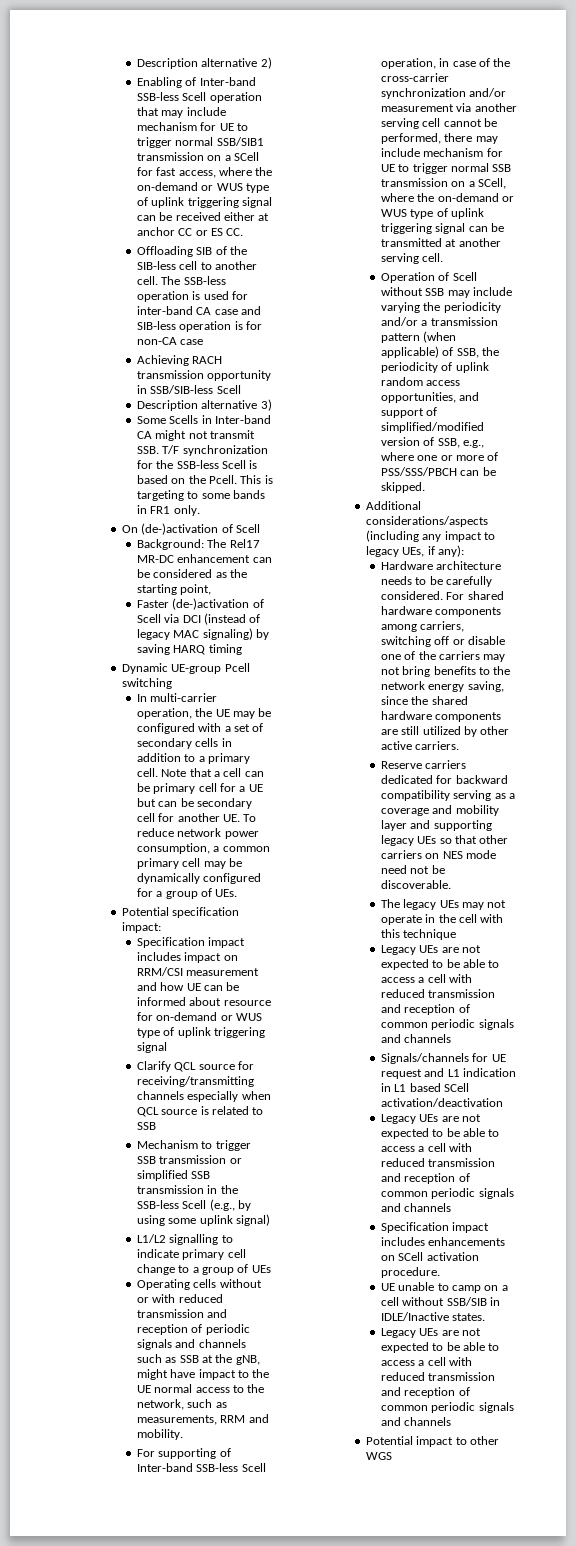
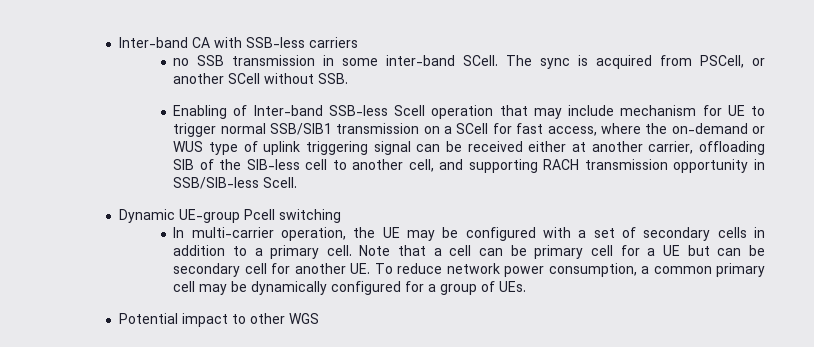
[136,57,272,69] Description alternative 2) -> [118,37,358,48] [173,55,766,69] [173,73,349,84] Inter-band CA with SSB-less carriers // no SSB transmission in some inter-band SCell. The sync is acquired from PSCell, or another SCell without SSB.
[136,227,244,236] [136,246,193,257] anchor CC or ES CC. // Offloading -> [591,141,765,155] another carrier, offloading
[136,276,226,285] [136,291,249,302] [136,306,262,315] [136,321,263,332] [136,337,204,345] [136,355,189,366] cell. The SSB-less operation is used for inter-band CA case and SIB-less operation is for non-CA case // Achieving -> [408,159,538,173] cell, and supporting
[216,385,241,394] [136,399,272,411] [136,415,272,424] [136,430,256,441] [136,445,268,456] [136,460,258,469] [136,475,273,484] [136,490,266,501] [136,505,200,516] [122,523,261,535] [136,539,260,550] [136,554,272,563] [136,569,248,578] [136,584,212,595] [136,598,264,610] [136,613,261,625] [136,628,270,640] [136,644,242,655] Scell // Description alternative 3) // Some Scells in Inter-band CA might not transmit SSB. T/F synchronization for the SSB-less Scell is based on the Pcell. This is targeting to some bands in FR1 only. // On (de-)activation of Scell // Background: The Rel17 MR-DC enhancement can be considered as the starting point, // Faster (de-)activation of Scell via DCI (instead of legacy MAC signaling) by saving HARQ timing -> [263,177,298,188] Scell.
[122,907,240,918] [122,922,162,933] [136,937,246,948] [136,952,238,963] [136,967,260,976] [136,982,240,991] [136,997,271,1006] [136,1012,263,1021] [136,1027,266,1038] [136,1042,167,1053] [136,1061,255,1072] [136,1076,254,1087] [136,1091,271,1102] [136,1106,264,1117] [136,1122,156,1130] [136,1140,251,1151] [136,1155,242,1164] [136,1170,211,1181] [136,1185,238,1194] [136,1199,252,1211] [136,1214,271,1226] [136,1234,233,1245] [136,1249,246,1260] [136,1264,271,1275] [136,1279,262,1290] [136,1294,223,1303] [136,1309,228,1318] [136,1324,250,1335] [136,1339,246,1350] [136,1354,260,1365] [136,1369,270,1380] [136,1384,265,1393] [136,1399,227,1410] [136,1414,269,1425] [136,1429,183,1440] [136,1448,231,1459] [136,1463,266,1472] [380,58,511,69] [380,73,449,82] [380,88,507,99] [380,103,517,112] [380,118,498,129] [380,133,498,144] [380,148,503,157] [380,163,512,174] [380,178,507,189] [380,193,515,202] [380,208,485,219] [380,223,505,234] [380,238,501,247] [380,253,444,264] [380,272,477,283] [380,287,513,298] [380,302,501,313] [380,317,498,326] [380,331,457,343] [380,346,500,358] [380,362,489,373] [380,377,461,386] [380,392,480,403] [380,407,438,418] [380,422,484,433] [380,437,485,448] [380,452,499,461] [380,467,496,476] [380,482,425,493] [366,501,422,510] [366,516,489,527] [366,530,496,542] [366,545,465,557] [380,561,502,570] [380,576,493,587] [380,591,504,600] [380,606,502,617] [380,621,465,632] [380,636,506,647] [380,651,506,662] [380,666,511,677] [380,681,504,692] [380,696,468,705] [380,711,502,722] [380,726,510,737] [380,741,460,750] [380,760,467,769] [380,775,508,784] [380,790,516,801] [380,805,499,816] [380,820,492,831] [380,835,509,846] [380,850,497,859] [380,865,445,874] [380,880,451,889] [380,899,507,910] [380,914,504,925] [380,929,457,940] [380,945,482,955] [380,959,500,970] [380,974,473,983] [380,989,496,998] [380,1004,470,1015] [380,1019,514,1030] [380,1034,452,1043] [380,1053,506,1064] [380,1068,517,1079] [380,1083,470,1092] [380,1098,503,1107] [380,1114,482,1124] [380,1128,500,1139] [380,1143,473,1152] [380,1158,496,1167] [380,1173,470,1184] [380,1188,514,1199] [380,1203,452,1212] [380,1222,490,1233] [380,1237,506,1246] [380,1252,479,1261] [380,1267,440,1278] [380,1282,508,1293] [380,1297,501,1306] [380,1312,486,1321] [380,1328,482,1338] [380,1342,500,1353] [380,1357,473,1366] [380,1372,496,1381] [380,1387,470,1398] [380,1402,514,1413] [380,1417,452,1426] // Potential specification impact: // Specification impact includes impact on RRM/CSI measurement and how UE can be informed about resource for on-demand or WUS type of uplink triggering signal // Clarify QCL source for receiving/transmitting channels especially when QCL source is related to SSB // Mechanism to trigger SSB transmission or simplified SSB transmission in the SSB-less Scell (e.g., by using some uplink signal) // L1/L2 signalling to indicate primary cell change to a group of UEs // Operating cells without or with reduced transmission and reception of periodic signals and channels such as SSB at the gNB, might have impact to the UE normal access to the network, such as measurements, RRM and mobility. // For supporting of Inter-band SSB-less Scell operation, in case of the cross-carrier synchronization and/or measurement via another serving cell cannot be performed, there may include mechanism for UE to trigger normal SSB transmission on a SCell, where the on-demand or WUS type of uplink triggering signal can be transmitted at another serving cell. // Operation of Scell without SSB may include varying the periodicity and/or a transmission pattern (when applicable) of SSB, the periodicity of uplink random access opportunities, and support of simplified/modified version of SSB, e.g., where one or more of PSS/SSS/PBCH can be skipped. // Additional considerations/aspects (including any impact to legacy UEs, if any): // Hardware architecture needs to be carefully considered. For shared hardware components among carriers, switching off or disable one of the carriers may not bring benefits to the network energy saving, since the shared hardware components are still utilized by other active carriers. // Reserve carriers dedicated for backward compatibility serving as a coverage and mobility layer and supporting legacy UEs so that other carriers on NES mode need not be discoverable. // The legacy UEs may not operate in the cell with this technique // Legacy UEs are not expected to be able to access a cell with reduced transmission and reception of common periodic signals and channels // Signals/channels for UE request and L1 indication in L1 based SCell activation/deactivation // Legacy UEs are not expected to be able to access a cell with reduced transmission and reception of common periodic signals and channels // Specification impact includes enhancements on SCell activation procedure. // UE unable to camp on a cell without SSB/SIB in IDLE/Inactive states. // Legacy UEs are not expected to be able to access a cell with reduced transmission and reception of common periodic signals and channels -> (527, 286) none

